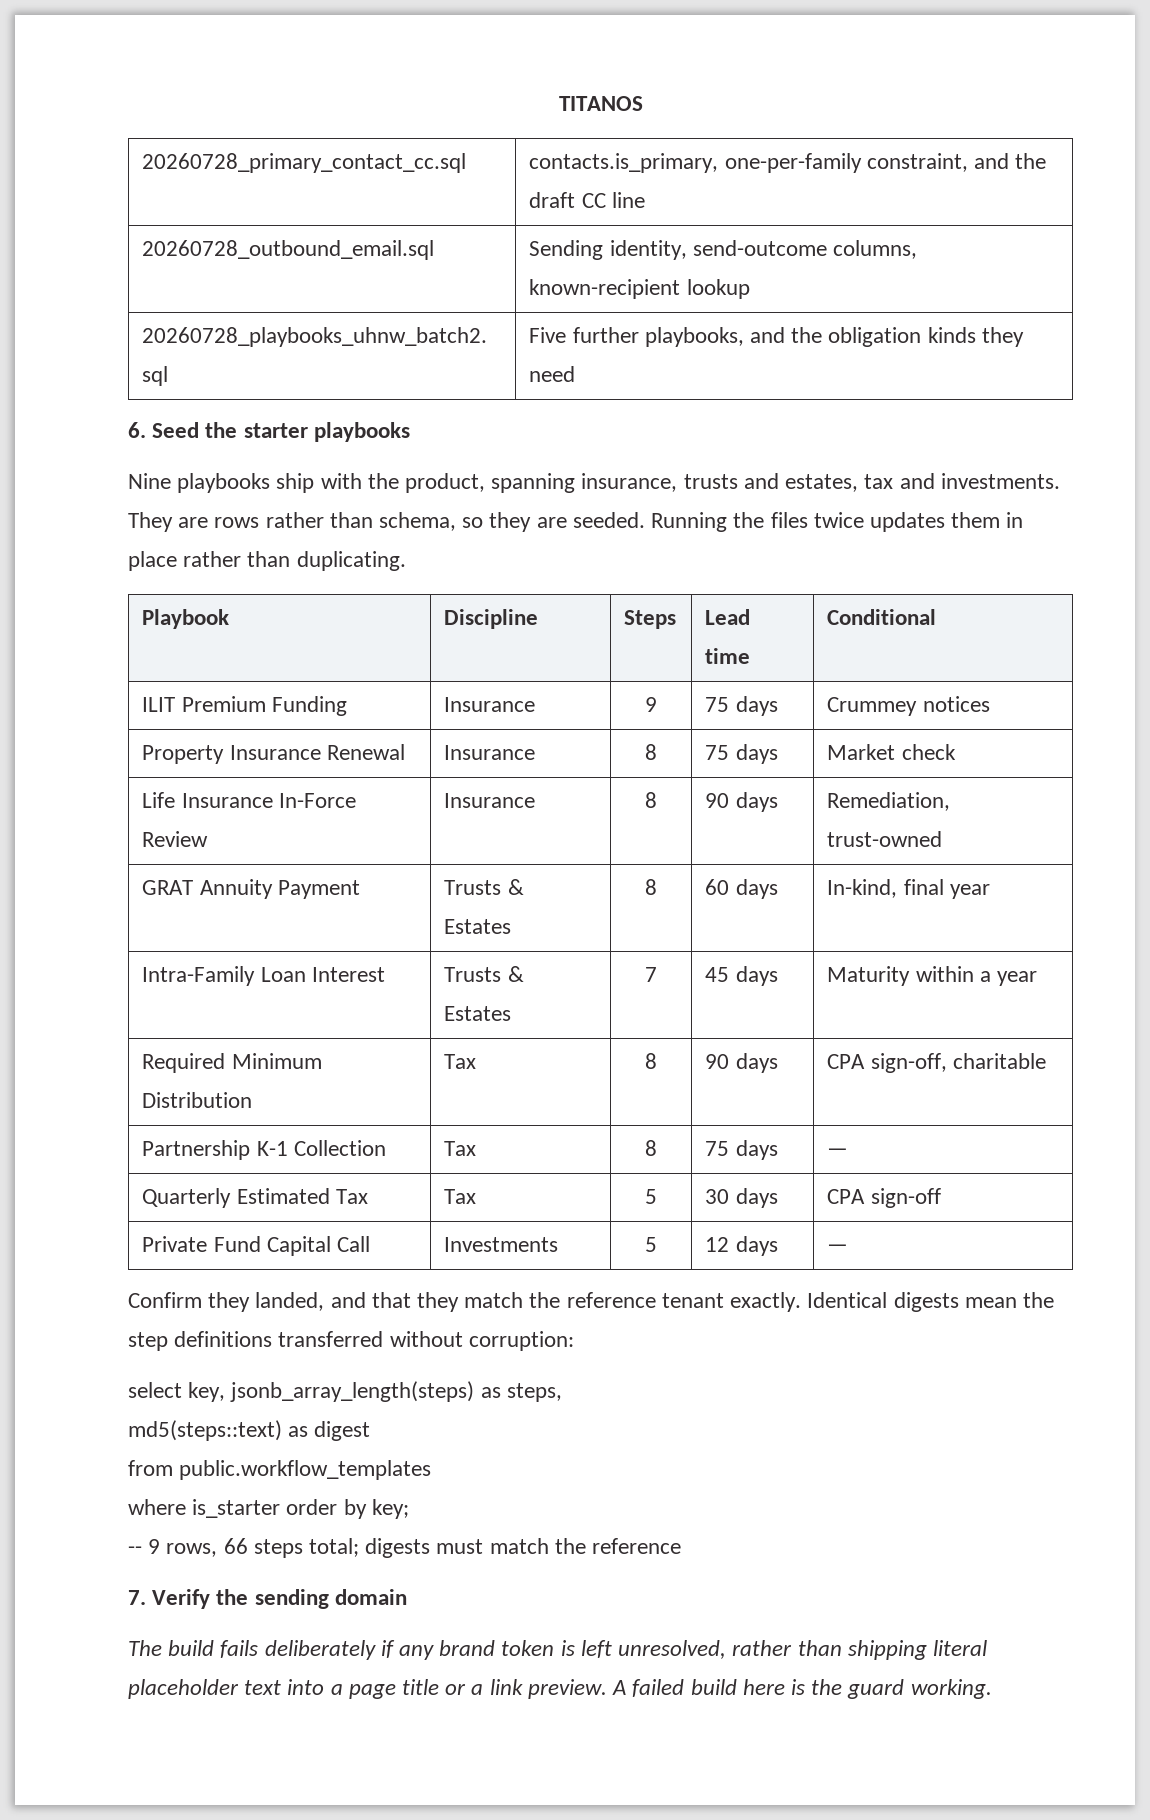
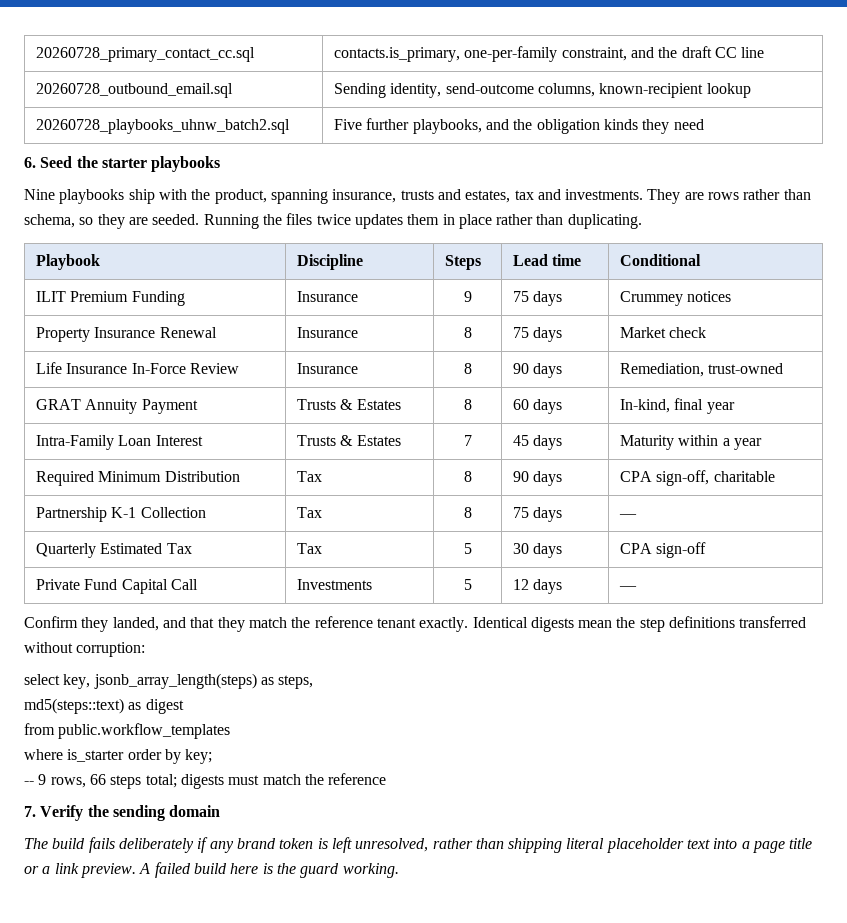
[558,96,643,111] TITANOS // -> (35, 54) none

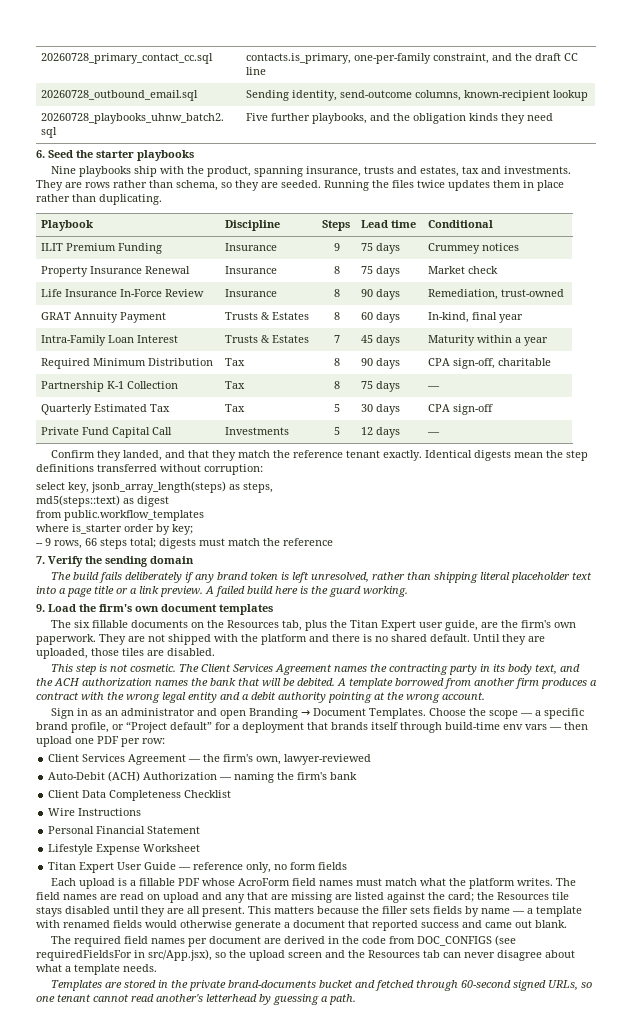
(399, 870) none -> [36,604,273,615] [50,620,576,631] [36,634,545,645] [36,648,215,659] [50,664,580,675] [36,678,597,689] [36,692,485,703] [50,708,584,719] [36,721,588,733] [36,736,165,747] [48,754,372,765] [48,771,358,783] [48,790,232,801] [48,808,142,816] [48,826,201,834] [48,844,201,855] [48,862,348,873] [50,878,576,889] [36,892,569,903] [36,906,582,917] [36,920,567,931] [50,935,516,947] [36,949,575,961] [36,964,157,975] [50,980,592,991] [36,994,356,1005] // 9. Load the firm's own document templates // The six fillable documents on the Resources tab, plus the Titan Expert user guide, are the firm's own paperwork. They are not shipped with the platform and there is no shared default. Until they are uploaded, those tiles are disabled. // This step is not cosmetic. The Client Services Agreement names the contracting party in its body text, and the ACH authorization names the bank that will be debited. A template borrowed from another firm produces a contract with the wrong legal entity and a debit authority pointing at the wrong account. // Sign in as an administrator and open Branding → Document Templates. Choose the scope — a specific brand profile, or “Project default” for a deployment that brands itself through build-time env vars — then upload one PDF per row: // Client Services Agreement — the firm's own, lawyer-reviewed // Auto-Debit (ACH) Authorization — naming the firm's bank // Client Data Completeness Checklist // Wire Instructions // Personal Financial Statement // Lifestyle Expense Worksheet // Titan Expert User Guide — reference only, no form fields // Each upload is a fillable PDF whose AcroForm field names must match what the platform writes. The field names are read on upload and any that are missing are listed against the card; the Resources tile stays disabled until they are all present. This matters because the filler sets fields by name — a template with renamed fields would otherwise generate a document that reported success and came out blank. // The required field names per document are derived in the code from DOC_CONFIGS (see requiredFieldsFor in src/App.jsx), so the upload screen and the Resources tab can never disagree about what a template needs. // Templates are stored in the private brand-documents bucket and fetched through 60-second signed URLs, so one tenant cannot read another's letterhead by guessing a path.

